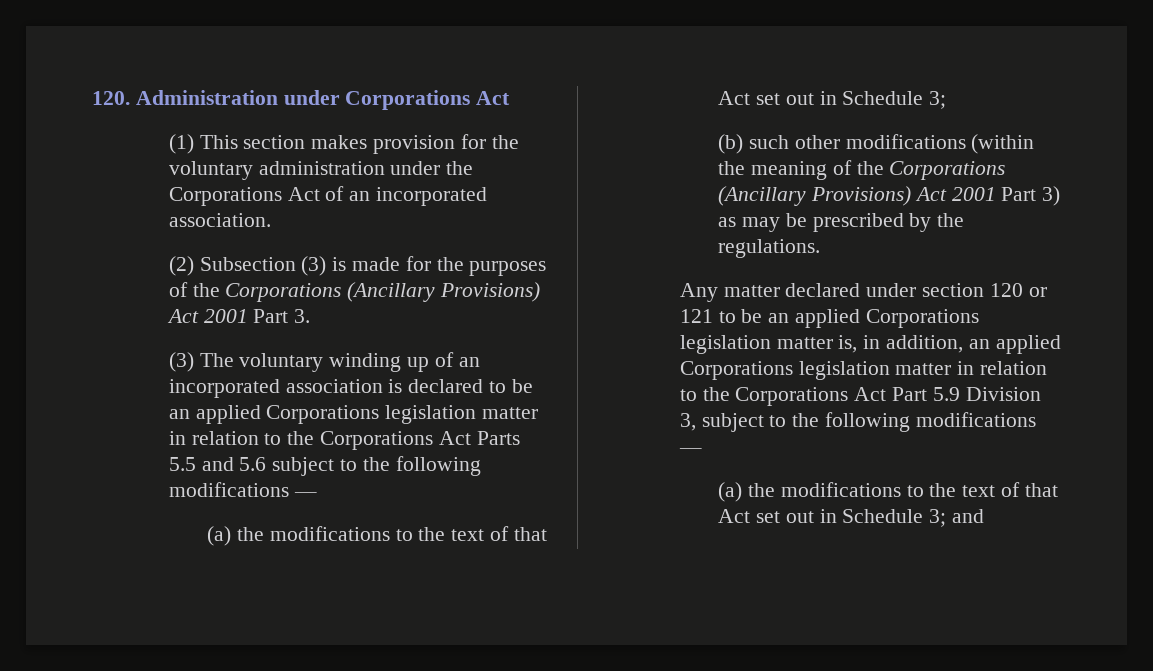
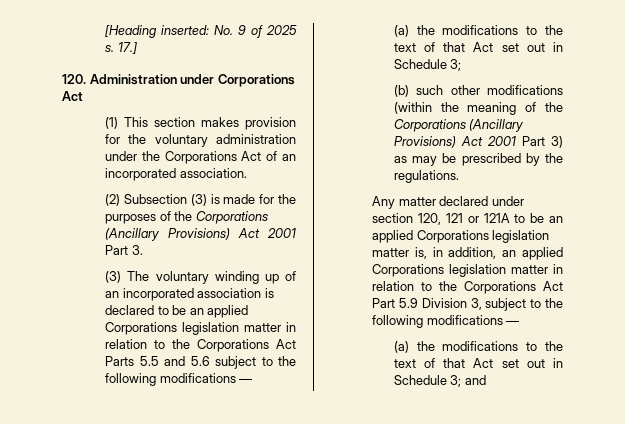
(92, 98) none -> [105,25,297,38] [105,42,137,54] [Heading inserted: No. 9 of 2025 s. 17.] //
[989,283,1047,297] [679,309,713,323] 120 or 121 -> [418,213,510,225] 120, 121 or 121A

